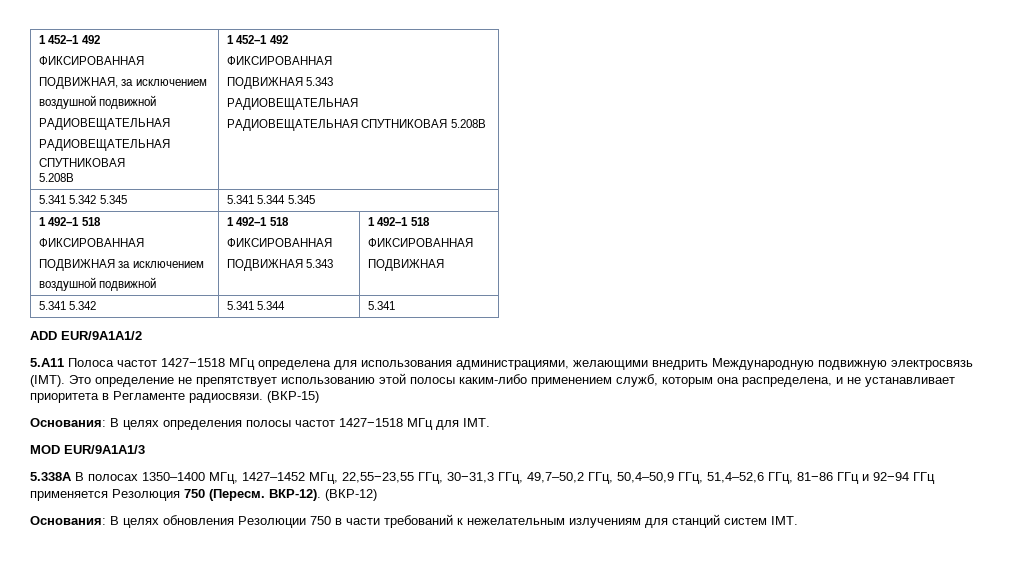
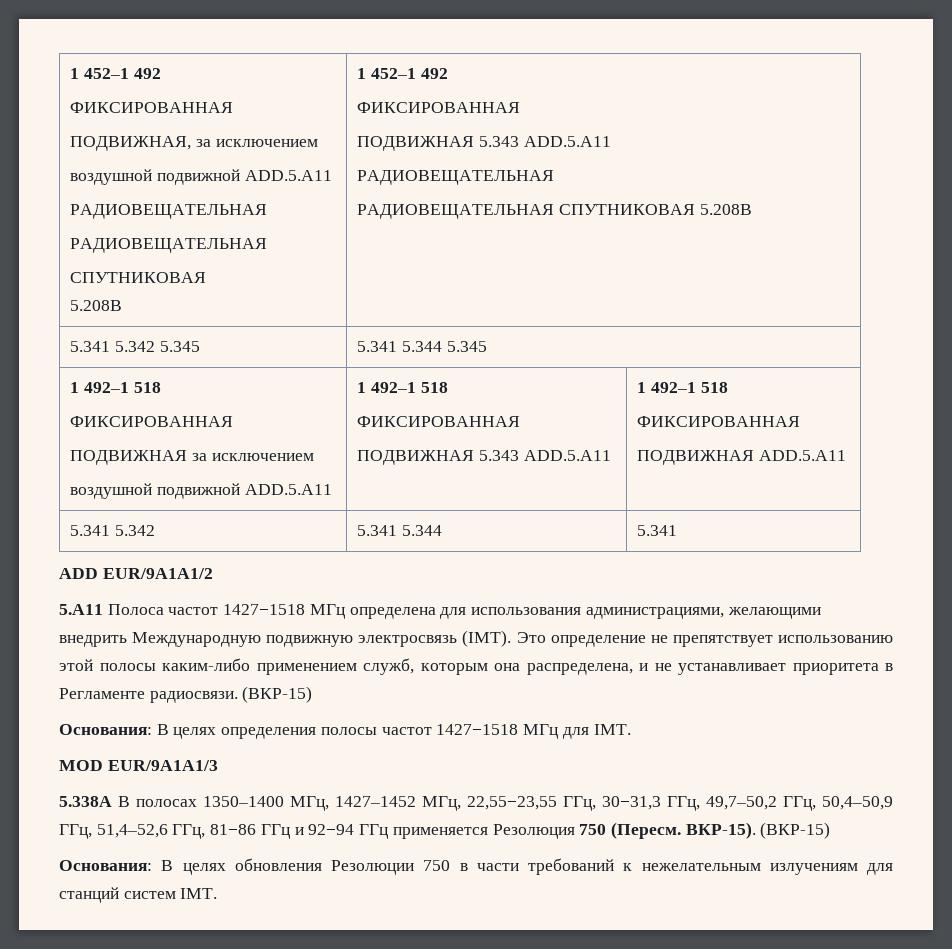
(157, 102) none -> [244,170,332,181] ADD.5.A11
(334, 81) none -> [523,136,611,147] ADD.5.A11
(157, 284) none -> [244,484,332,495] ADD.5.A11
[368,217,430,226] [368,238,474,247] [368,259,445,271] | 1 492–1 518 // ФИКСИРОВАННАЯ // ПОДВИЖНАЯ -> [523,450,611,461] [637,382,728,393] [637,416,801,427] [637,450,846,465] ADD.5.A11 | 1 492–1 518 // ФИКСИРОВАННАЯ // ПОДВИЖНАЯ ADD.5.A11
[269,489,377,501] ВКР-12). (ВКР-12) -> [685,822,831,839] ВКР-15). (ВКР-15)

